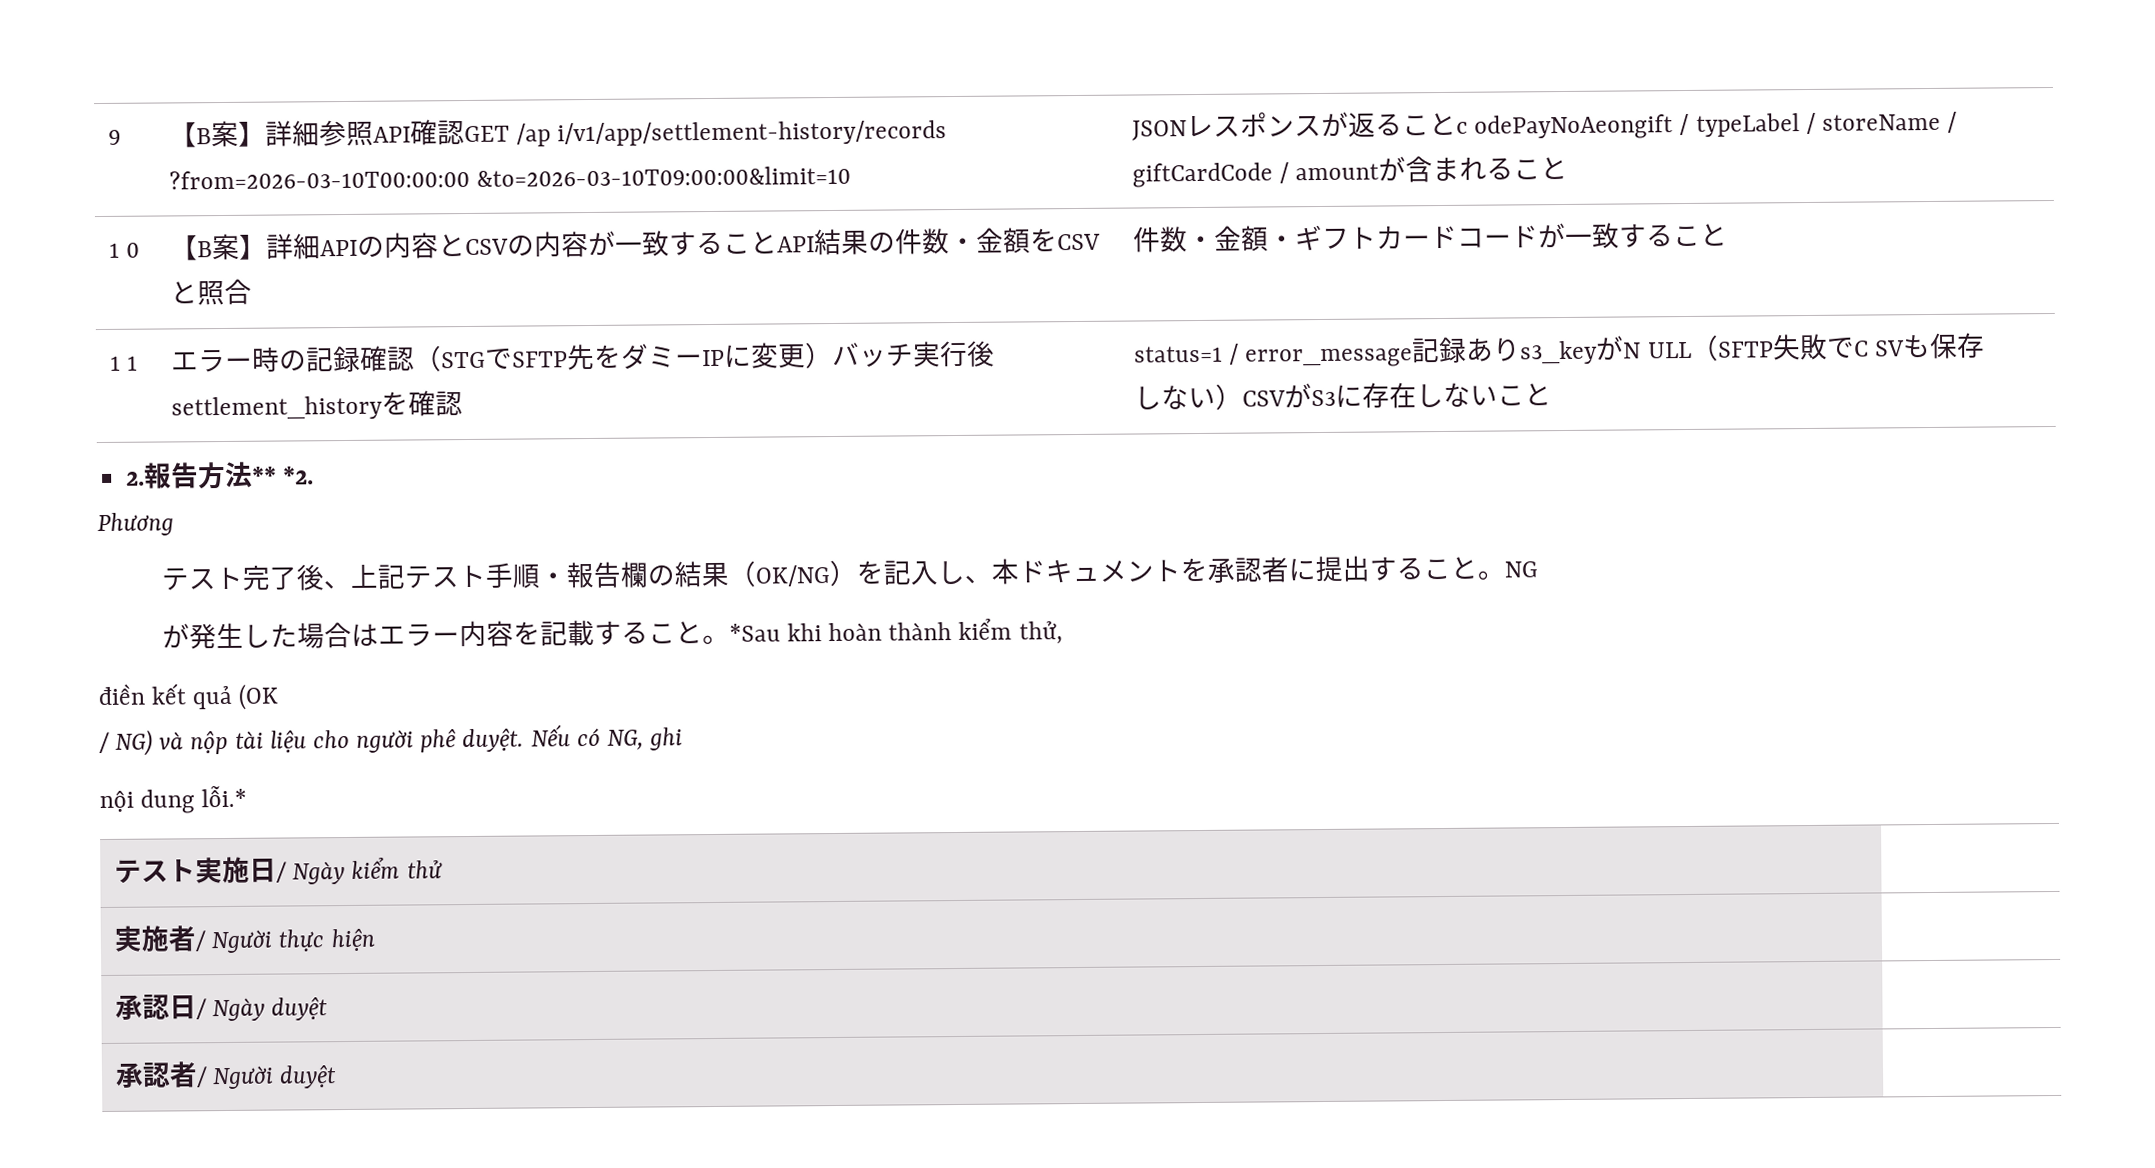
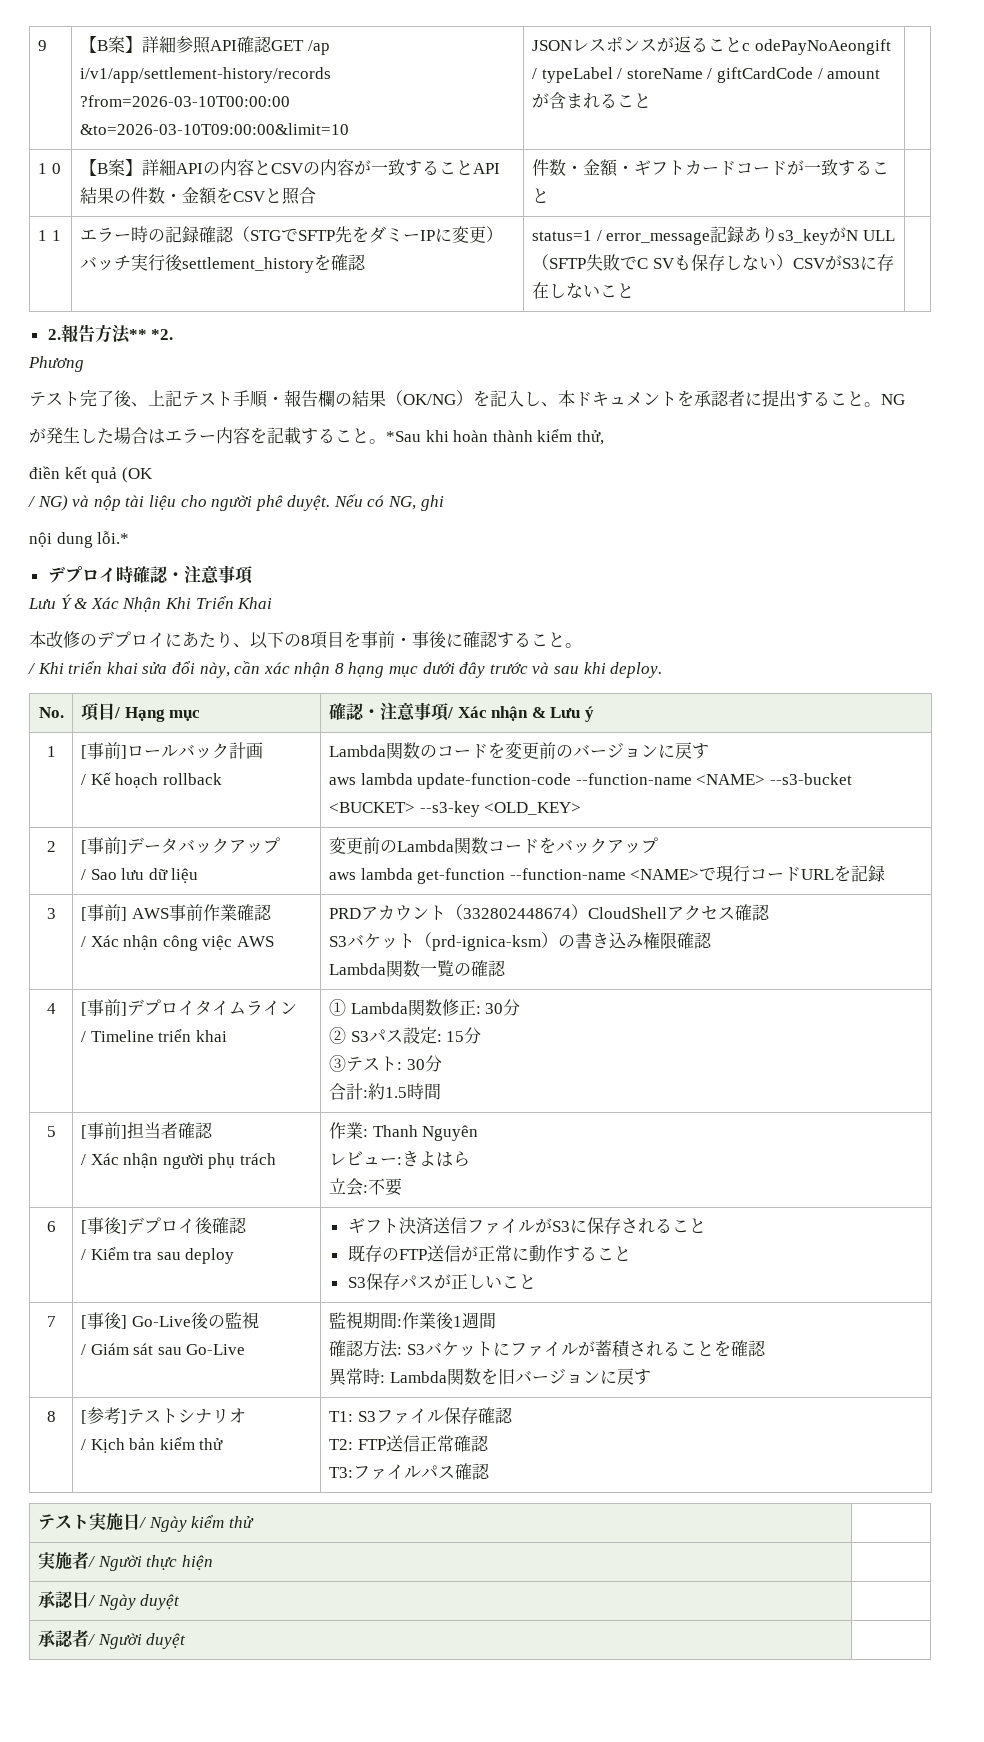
(248, 796) none -> [47,565,253,584] [28,594,273,612] [29,631,582,649] [28,661,663,678] [38,707,64,718] [80,703,201,722] [328,702,594,722] [46,746,56,757] [80,742,263,759] [80,772,222,788] [328,742,709,759] [328,773,852,789] [328,801,582,817] [46,841,56,852] [80,837,280,854] [80,868,199,883] [328,837,658,854] [328,865,886,884] [46,908,56,919] [80,904,272,921] [80,935,274,951] [328,904,770,921] [328,932,712,951] [328,960,506,977] [46,1003,56,1014] [80,999,297,1016] [80,1029,227,1042] [328,999,521,1016] [328,1027,482,1044] [328,1055,442,1072] [328,1083,441,1100] [46,1126,56,1137] [80,1122,213,1139] [80,1153,276,1169] [328,1122,479,1141] [328,1151,470,1167] [328,1178,402,1196] [46,1221,56,1232] [80,1217,247,1234] [80,1247,235,1264] [347,1217,706,1234] [347,1245,631,1262] [347,1273,536,1290] [46,1316,56,1327] [80,1312,259,1329] [80,1343,246,1355] [328,1312,496,1329] [328,1340,766,1358] [328,1368,651,1386] [46,1411,56,1422] [80,1407,246,1424] [80,1437,224,1453] [328,1407,513,1424] [328,1435,489,1452] [328,1463,490,1480] // デプロイ時確認・注意事項 // Lưu Ý & Xác Nhận Khi Triển Khai // 本改修のデプロイにあたり、以下の8項目を事前・事後に確認すること。 // / Khi triển khai sửa đổi này, cần xác nhận 8 hạng mục dưới đây trước và sau khi deploy. // No. | 項目/ Hạng mục | 確認・注意事項/ Xác nhận & Lưu ý // 1 | [事前]ロールバック計画 // / Kế hoạch rollback | Lambda関数のコードを変更前のバージョンに戻す // aws lambda update-function-code --function-name <NAME> --s3-bucket <BUCKET> --s3-key <OLD_KEY> // 2 | [事前]データバックアップ // / Sao lưu dữ liệu | 変更前のLambda関数コードをバックアップ // aws lambda get-function --function-name <NAME>で現行コードURLを記録 // 3 | [事前] AWS事前作業確認 // / Xác nhận công việc AWS | PRDアカウント（332802448674）CloudShellアクセス確認 // S3バケット（prd-ignica-ksm）の書き込み権限確認 // Lambda関数一覧の確認 // 4 | [事前]デプロイタイムライン // / Timeline triển khai | ① Lambda関数修正: 30分 // ② S3パス設定: 15分 // ③テスト: 30分 // 合計:約1.5時間 // 5 | [事前]担当者確認 // / Xác nhận người phụ trách | 作業: Thanh Nguyên // レビュー:きよはら // 立会:不要 // 6 | [事後]デプロイ後確認 // / Kiểm tra sau deploy | ギフト決済送信ファイルがS3に保存されること // 既存のFTP送信が正常に動作すること // S3保存パスが正しいこと // 7 | [事後] Go-Live後の監視 // / Giám sát sau Go-Live | 監視期間:作業後1週間 // 確認方法: S3バケットにファイルが蓄積されることを確認 // 異常時: Lambda関数を旧バージョンに戻す // 8 | [参考]テストシナリオ // / Kịch bản kiểm thử | T1: S3ファイル保存確認 // T2: FTP送信正常確認 // T3:ファイルパス確認

